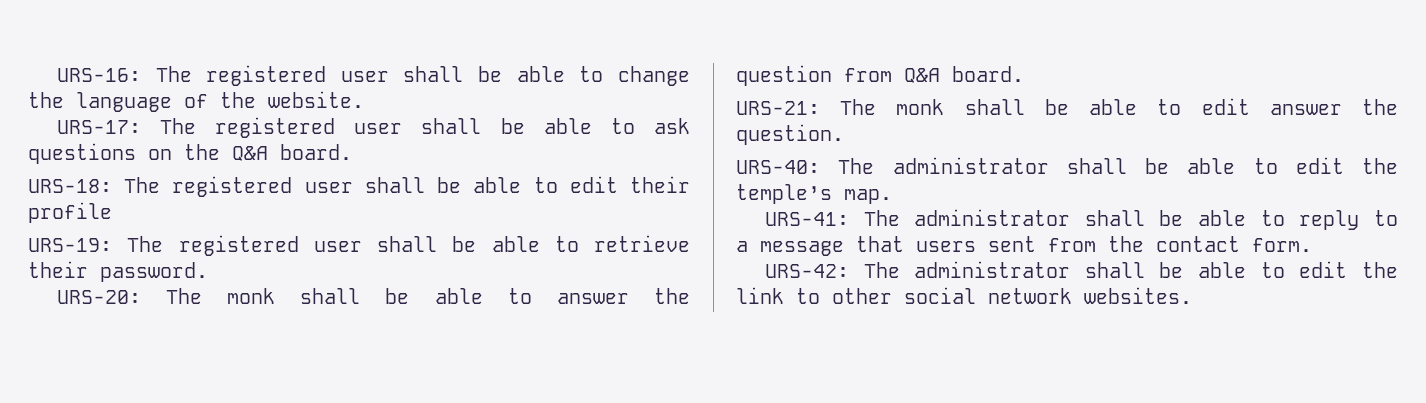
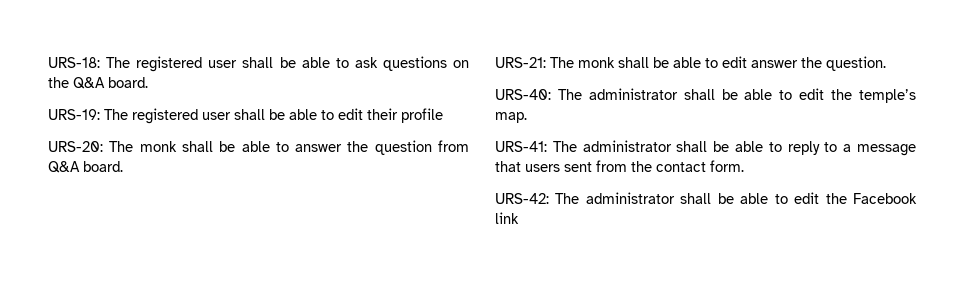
[56,65,690,86] [28,91,364,112] [56,120,141,134] URS-16: The registered user shall be able to change the language of the website. // URS-17: -> [48,57,100,68] URS-18:
[28,179,112,193] URS-18: -> [48,109,100,120] URS-19:
[28,235,690,256] [28,261,208,282] // URS-19: The registered user shall be able to retrieve their password. -> (443, 115) none
[736,287,1192,304] link to other social network websites. -> [853,193,918,204] [495,212,519,224] Facebook link

